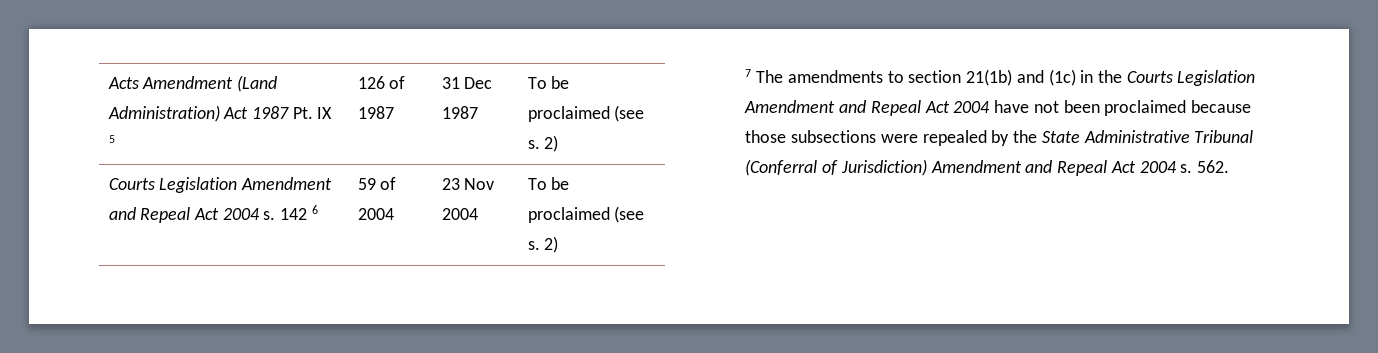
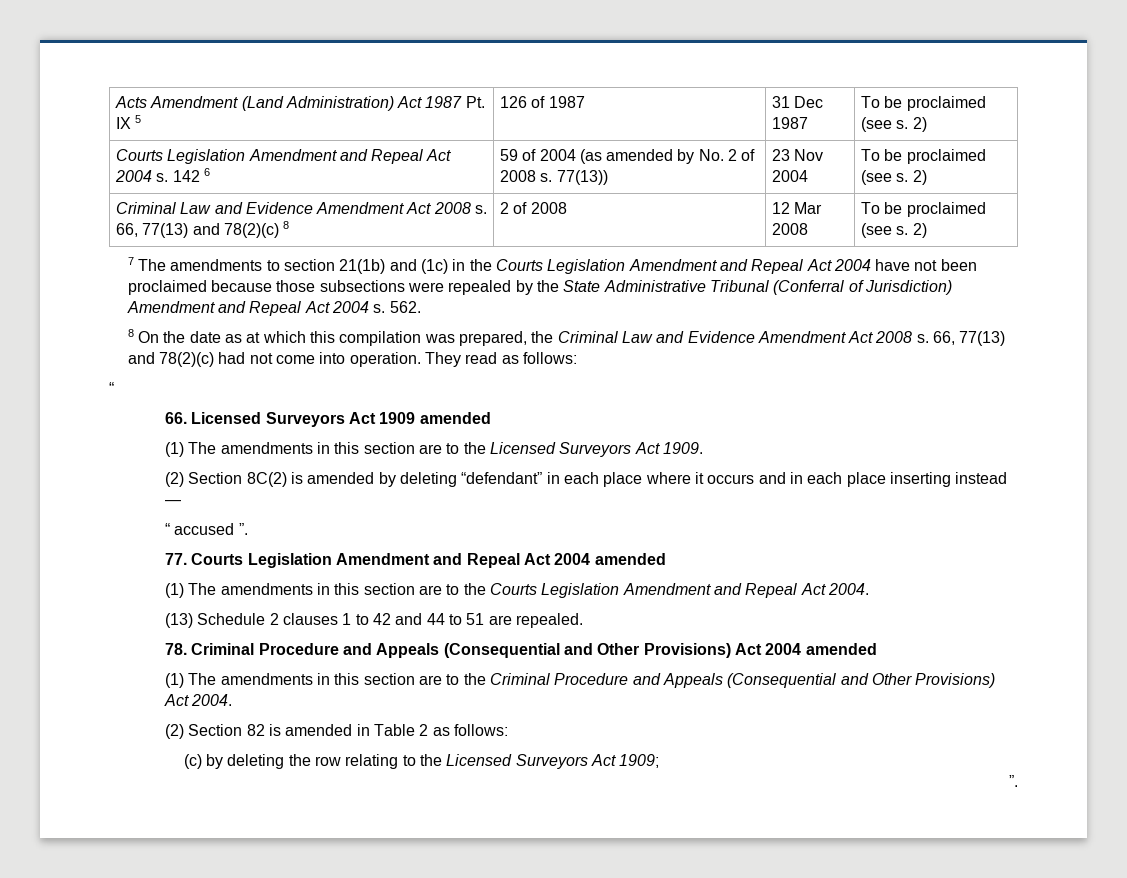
(394, 214) none -> [579,149,756,164] [499,170,608,185] (as amended by No. 2 of 2008 s. 77(13))
(559, 244) none -> [115,202,488,214] [115,221,290,238] [499,202,567,214] [771,202,823,214] [771,223,808,235] [860,202,986,217] [860,223,927,238] // Criminal Law and Evidence Amendment Act 2008 s. 66, 77(13) and 78(2)(c) 8 | 2 of 2008 | 12 Mar 2008 | To be proclaimed (see s. 2)
(1229, 166) none -> [127,329,1006,346] [127,352,577,367] [109,382,114,394] [165,412,491,427] [165,442,703,457] [165,472,1008,487] [165,500,182,505] [165,523,248,535] [165,553,666,568] [165,583,869,598] [165,613,583,628] [165,643,877,658] [165,673,996,688] [164,694,233,706] [165,724,509,739] [183,754,660,769] [1009,775,1018,787] // 8 On the date as at which this compilation was prepared, the Criminal Law and Evidence Amendment Act 2008 s. 66, 77(13) and 78(2)(c) had not come into operation. They read as follows: // “ // 66. Licensed Surveyors Act 1909 amended // (1) The amendments in this section are to the Licensed Surveyors Act 1909. // (2) Section 8C(2) is amended by deleting “defendant” in each place where it occurs and in each place inserting instead — // “ accused ”. // 77. Courts Legislation Amendment and Repeal Act 2004 amended // (1) The amendments in this section are to the Courts Legislation Amendment and Repeal Act 2004. // (13) Schedule 2 clauses 1 to 42 and 44 to 51 are repealed. // 78. Criminal Procedure and Appeals (Consequential and Other Provisions) Act 2004 amended // (1) The amendments in this section are to the Criminal Procedure and Appeals (Consequential and Other Provisions) Act 2004. // (2) Section 82 is amended in Table 2 as follows: // (c) by deleting the row relating to the Licensed Surveyors Act 1909; // ”.

